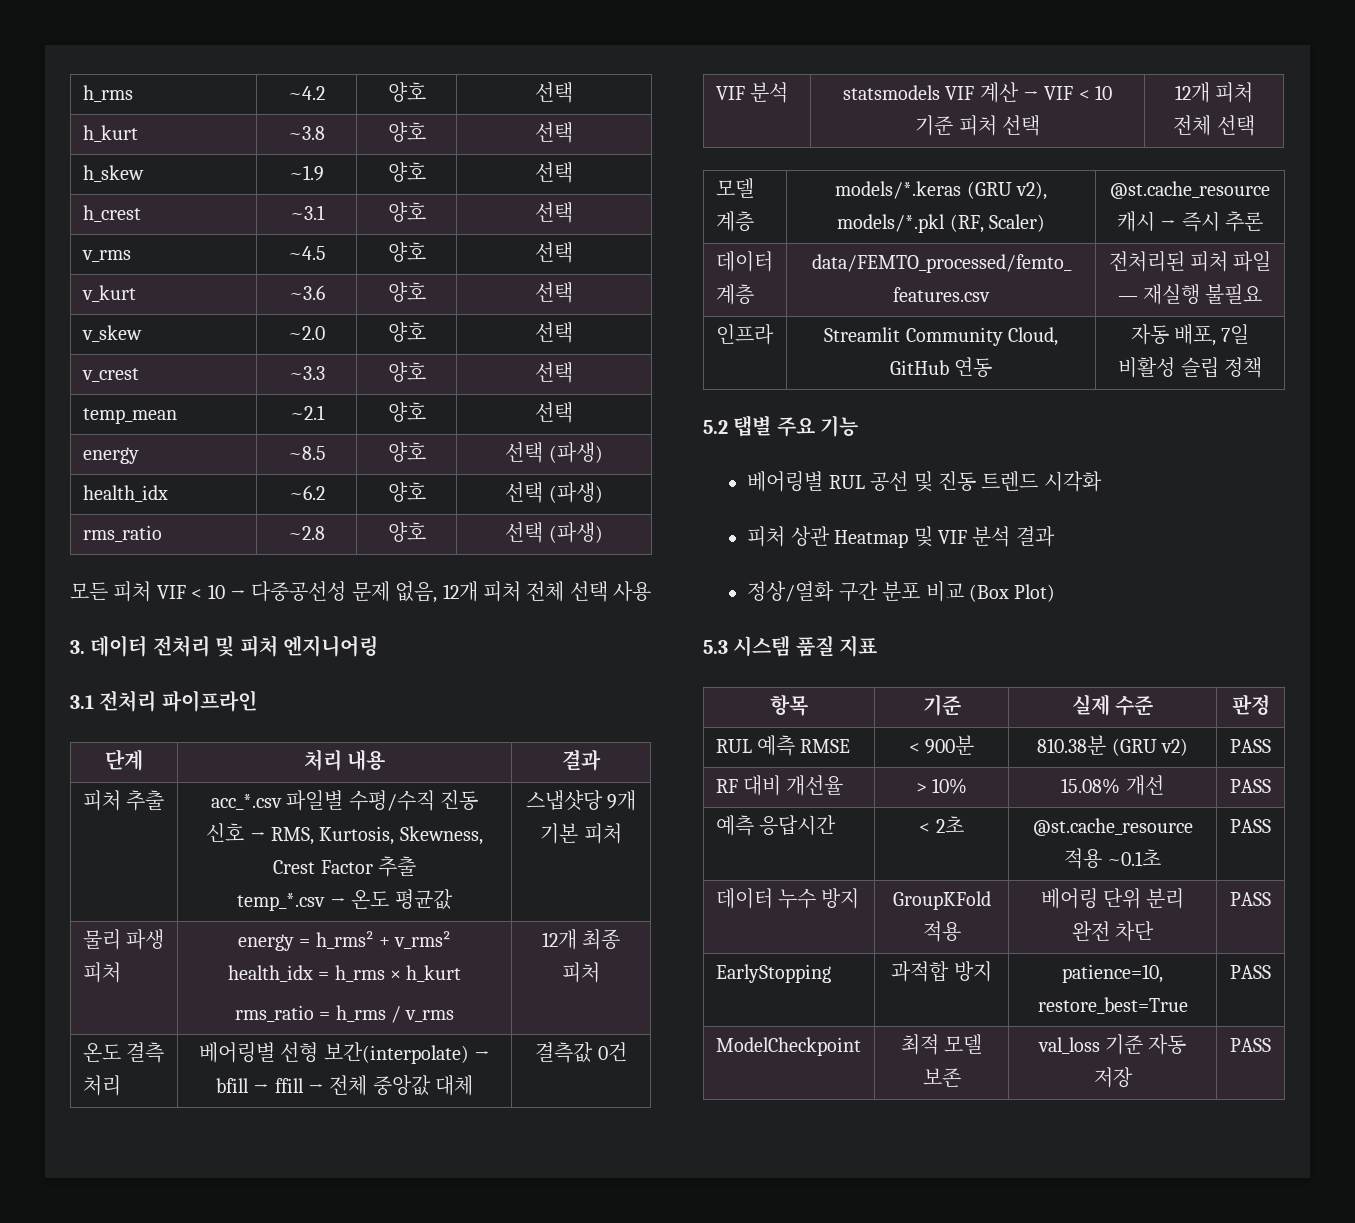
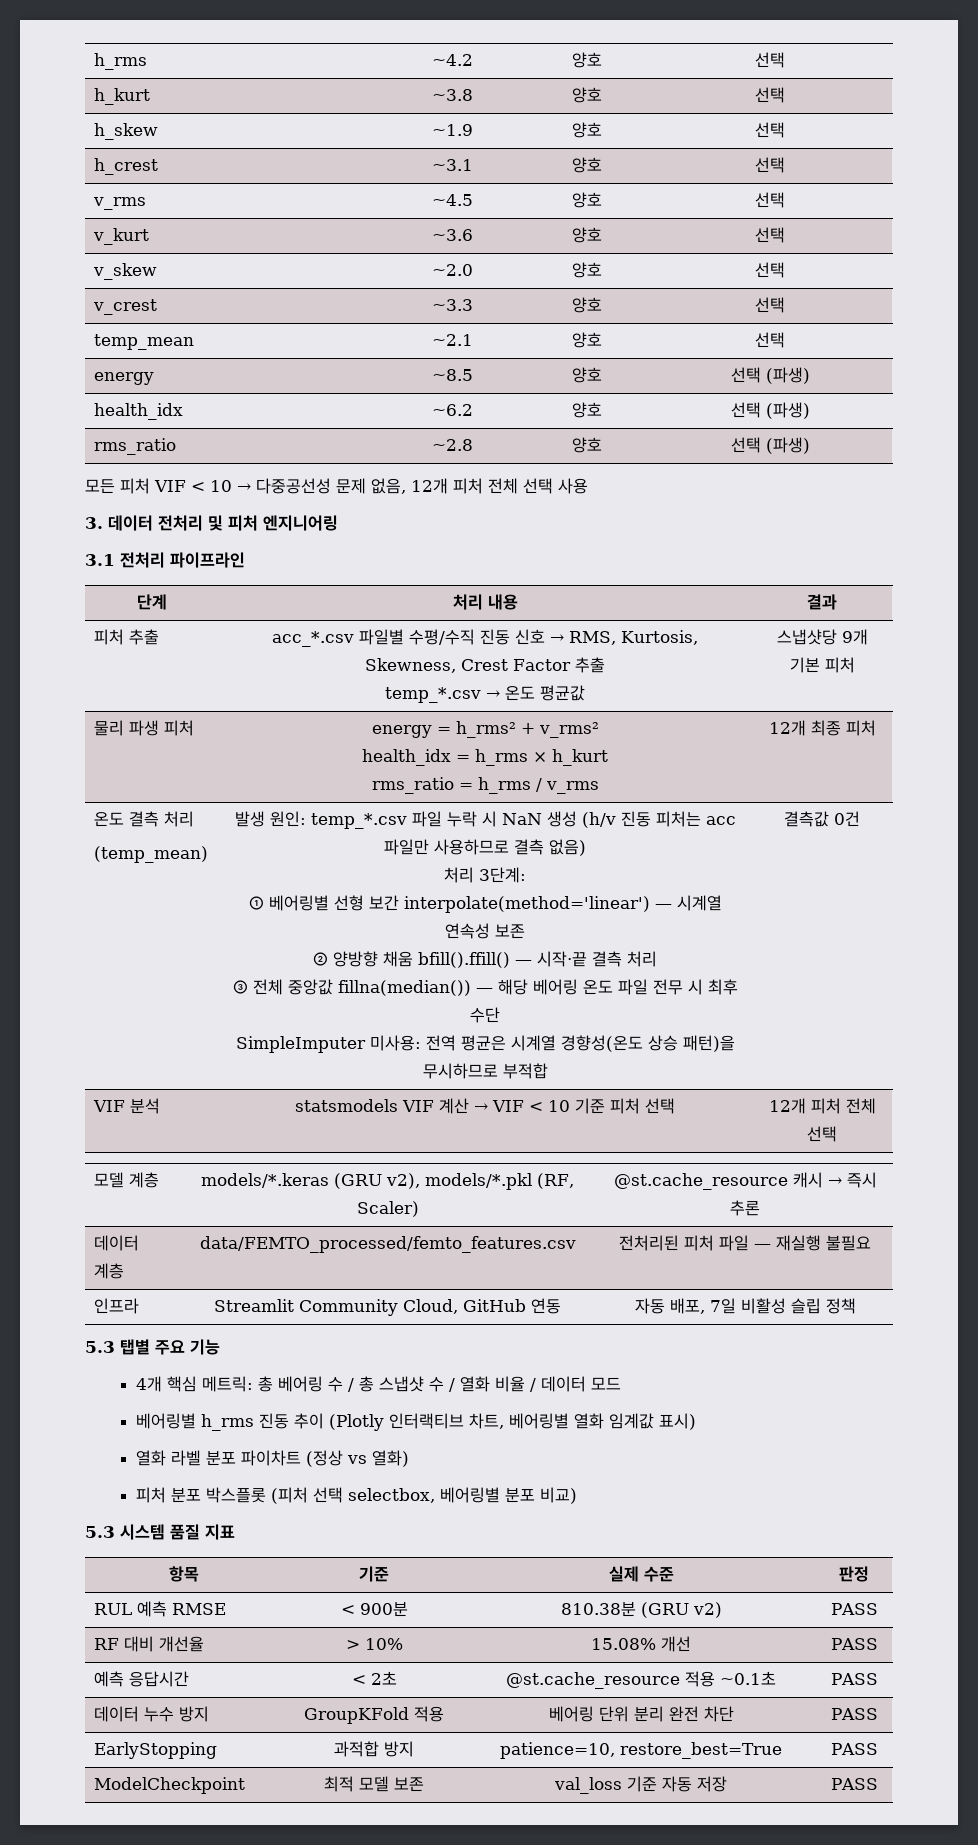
[198,1042,491,1064] [215,1075,474,1096] | 베어링별 선형 보간(interpolate) → bfill → ffill → 전체 중앙값 대체 -> [94,846,209,863] [234,811,736,829] [384,839,586,856] [444,867,526,883] [248,895,722,913] [445,923,525,939] [313,951,658,968] [232,979,738,996] [470,1007,500,1023] [235,1035,735,1053] [422,1063,548,1079] // (temp_mean) | 발생 원인: temp_*.csv 파일 누락 시 NaN 생성 (h/v 진동 피처는 acc 파일만 사용하므로 결측 없음) // 처리 3단계: // ① 베어링별 선형 보간 interpolate(method='linear') — 시계열 연속성 보존 // ② 양방향 채움 bfill().ffill() — 시작·끝 결측 처리 // ③ 전체 중앙값 fillna(median()) — 해당 베어링 온도 파일 전무 시 최후 수단 // SimpleImputer 미사용: 전역 평균은 시계열 경향성(온도 상승 패턴)을 무시하므로 부적합
[703,420,728,434] 5.2 -> [85,1341,115,1353] 5.3
[747,471,1102,492] [747,526,1055,548] [747,581,1056,602] 베어링별 RUL 공선 및 진동 트렌드 시각화 // 피처 상관 Heatmap 및 VIF 분석 결과 // 정상/열화 구간 분포 비교 (Box Plot) -> [135,1376,621,1392] [135,1413,696,1431] [135,1450,409,1467] [135,1487,577,1504] 4개 핵심 메트릭: 총 베어링 수 / 총 스냅샷 수 / 열화 비율 / 데이터 모드 // 베어링별 h_rms 진동 추이 (Plotly 인터랙티브 차트, 베어링별 열화 임계값 표시) // 열화 라벨 분포 파이차트 (정상 vs 열화) // 피처 분포 박스플롯 (피처 선택 selectbox, 베어링별 분포 비교)

